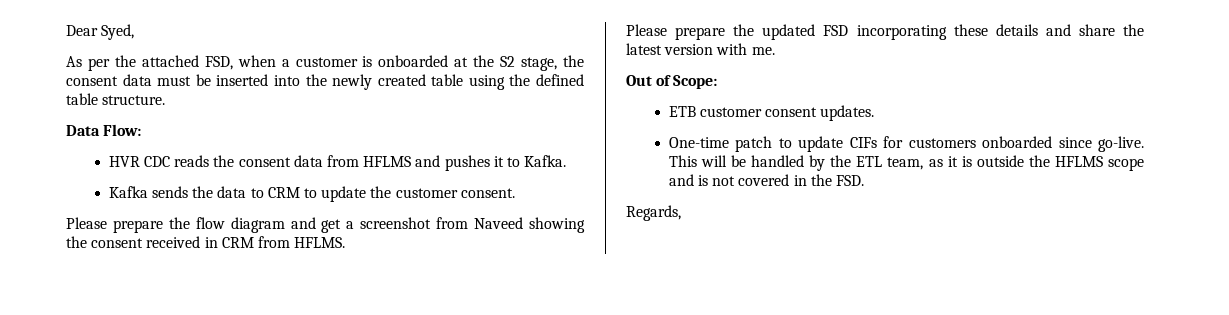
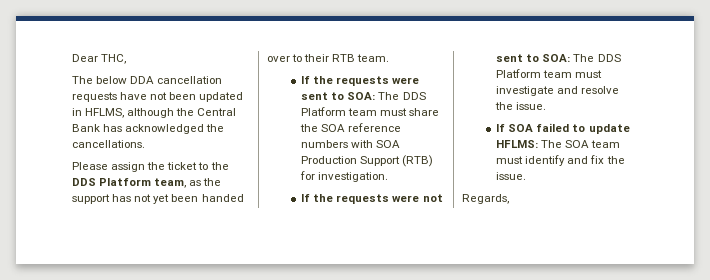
[101,24,135,40] [66,55,584,71] [66,74,584,90] [66,93,166,105] [66,124,142,136] [108,155,567,171] [108,186,515,202] [66,217,586,233] [66,236,346,248] [626,24,1144,40] [626,43,775,55] [626,75,718,89] [668,105,875,121] [668,136,1144,152] [668,155,1144,171] [668,174,865,186] Syed, // As per the attached FSD, when a customer is onboarded at the S2 stage, the consent data must be inserted into the newly created table using the defined table structure. // Data Flow: // HVR CDC reads the consent data from HFLMS and pushes it to Kafka. // Kafka sends the data to CRM to update the customer consent. // Please prepare the flow diagram and get a screenshot from Naveed showing the consent received in CRM from HFLMS. // Please prepare the updated FSD incorporating these details and share the latest version with me. // Out of Scope: // ETB customer consent updates. // One-time patch to update CIFs for customers onboarded since go-live. This will be handled by the ETL team, as it is outside the HFLMS scope and is not covered in the FSD. -> [101,54,127,64] [72,76,223,84] [72,92,244,102] [72,108,237,118] [72,124,225,134] [72,140,145,148] [72,162,229,172] [72,178,222,188] [72,194,244,204] [267,54,390,62] [301,76,420,86] [301,92,426,100] [301,107,440,116] [300,123,402,132] [301,140,401,148] [301,155,434,167] [300,171,389,182] [301,194,443,204] [496,54,621,62] [496,69,603,78] [496,86,620,96] [495,102,547,110] [496,123,630,134] [496,140,621,148] [496,155,625,166] [496,172,527,180] THC, // The below DDA cancellation requests have not been updated in HFLMS, although the Central Bank has acknowledged the cancellations. // Please assign the ticket to the DDS Platform team, as the support has not yet been handed over to their RTB team. // If the requests were sent to SOA: The DDS Platform team must share the SOA reference numbers with SOA Production Support (RTB) for investigation. // If the requests were not sent to SOA: The DDS Platform team must investigate and resolve the issue. // If SOA failed to update HFLMS: The SOA team must identify and fix the issue.

